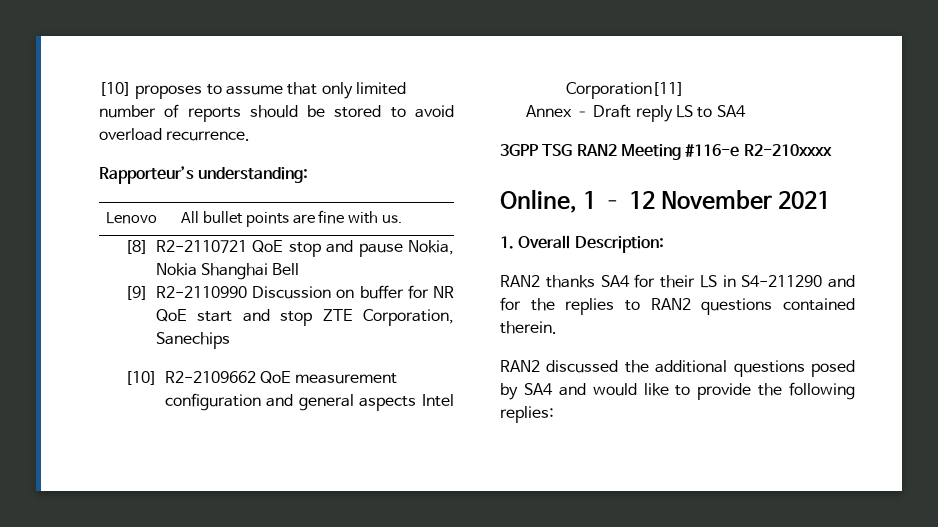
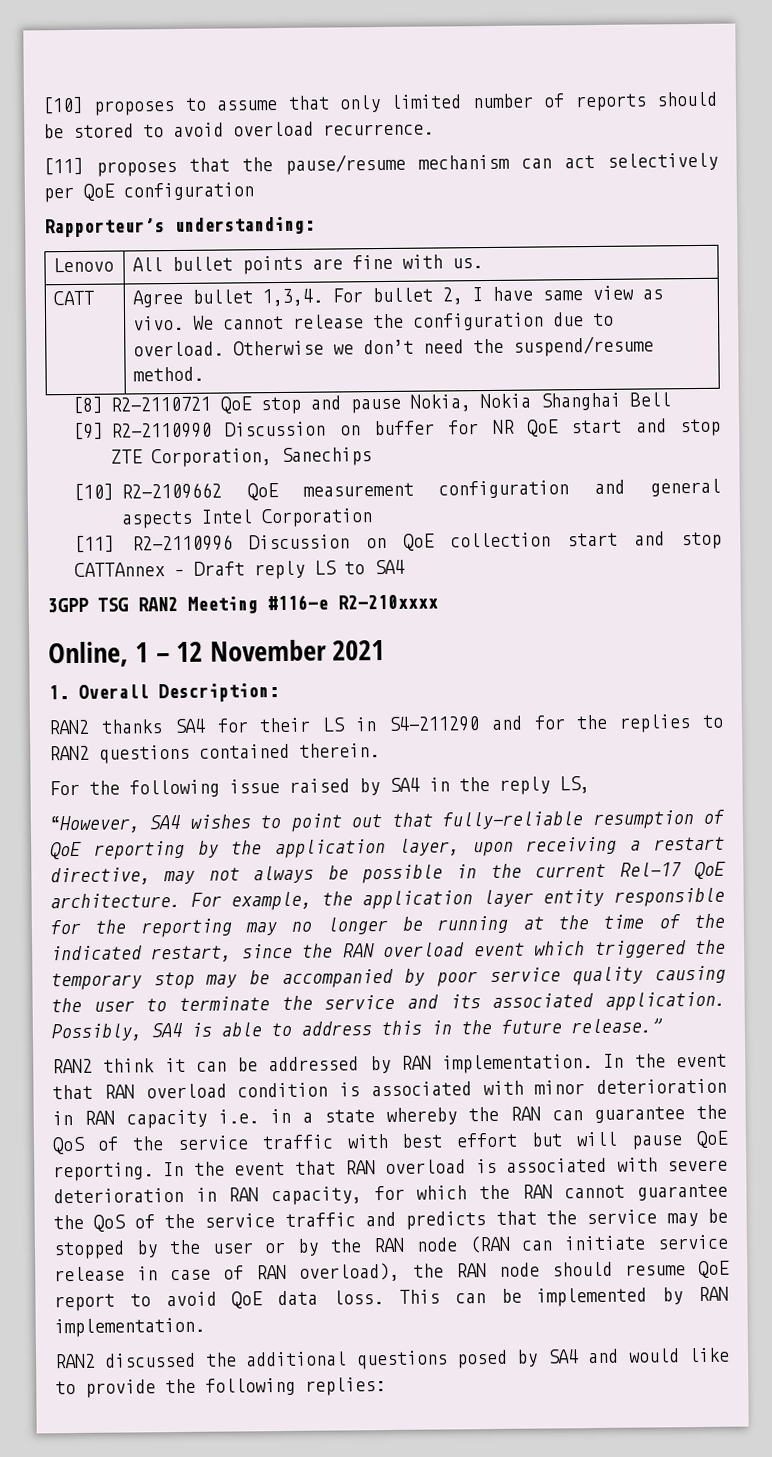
(251, 136) none -> [43,152,718,177] [43,182,254,203] // [11] proposes that the pause/resume mechanism can act selectively per QoE configuration
(403, 219) none -> [53,290,95,306] [132,285,664,308] [133,312,615,331] [133,335,655,357] [133,366,205,382] // CATT | Agree bullet 1,3,4. For bullet 2, I have same view as vivo. We cannot release the configuration due to overload. Otherwise we don’t need the suspend/resume method.
[565,82,684,99] [525,105,572,117] Corporation[11] // Annex -> [260,508,373,528] [74,531,723,553] [74,562,166,577] Corporation // [11] R2-2110996 Discussion on QoE collection start and stop CATTAnnex
(557, 327) none -> [49,776,590,798] [49,809,726,834] [50,836,725,860] [50,861,726,886] [50,887,725,911] [50,913,726,938] [51,939,727,963] [51,965,726,991] [51,991,726,1013] [51,1018,663,1042] [52,1053,727,1074] [52,1078,727,1100] [52,1104,727,1129] [52,1130,729,1155] [53,1157,728,1182] [53,1183,729,1206] [53,1208,729,1232] [53,1234,729,1260] [54,1260,730,1282] [54,1286,729,1312] [54,1317,205,1338] // For the following issue raised by SA4 in the reply LS, // “However, SA4 wishes to point out that fully-reliable resumption of QoE reporting by the application layer, upon receiving a restart directive, may not always be possible in the current Rel-17 QoE architecture. For example, the application layer entity responsible for the reporting may no longer be running at the time of the indicated restart, since the RAN overload event which triggered the temporary stop may be accompanied by poor service quality causing the user to terminate the service and its associated application. Possibly, SA4 is able to address this in the future release.” // RAN2 think it can be addressed by RAN implementation. In the event that RAN overload condition is associated with minor deterioration in RAN capacity i.e. in a state whereby the RAN can guarantee the QoS of the service traffic with best effort but will pause QoE reporting. In the event that RAN overload is associated with severe deterioration in RAN capacity, for which the RAN cannot guarantee the QoS of the service traffic and predicts that the service may be stopped by the user or by the RAN node (RAN can initiate service release in case of RAN overload), the RAN node should resume QoE report to avoid QoE data loss. This can be implemented by RAN implementation.

